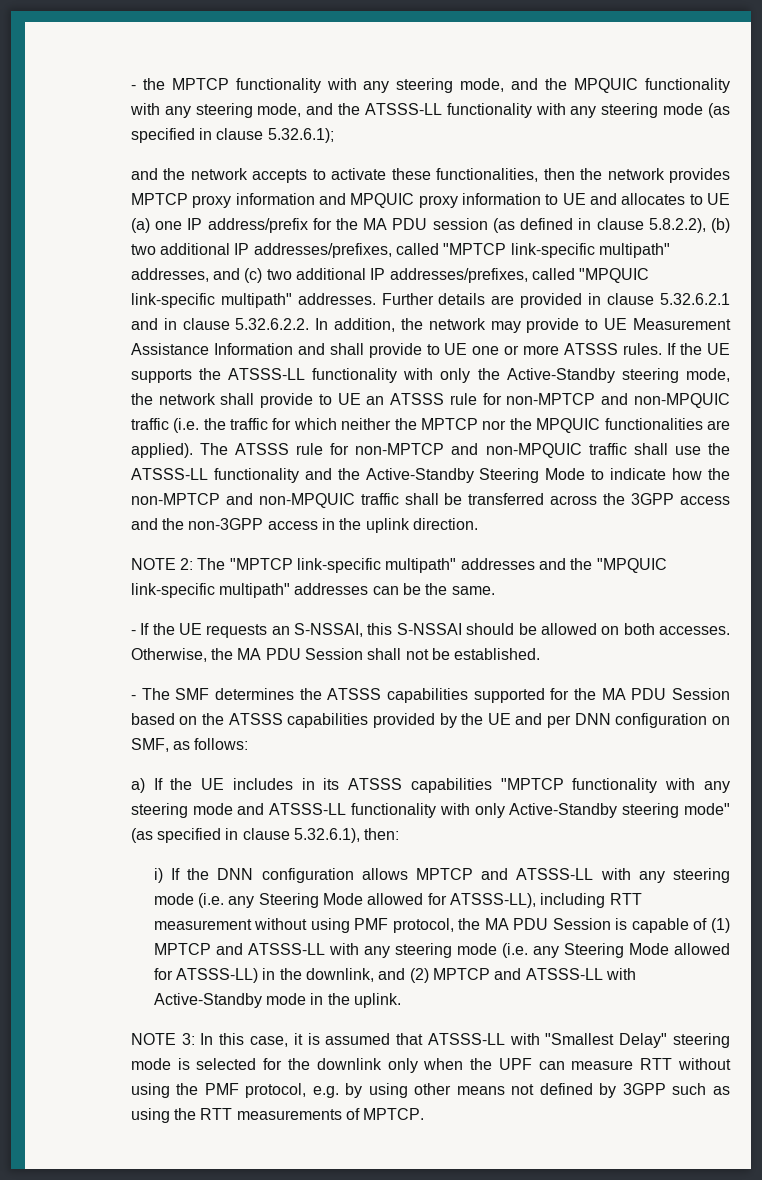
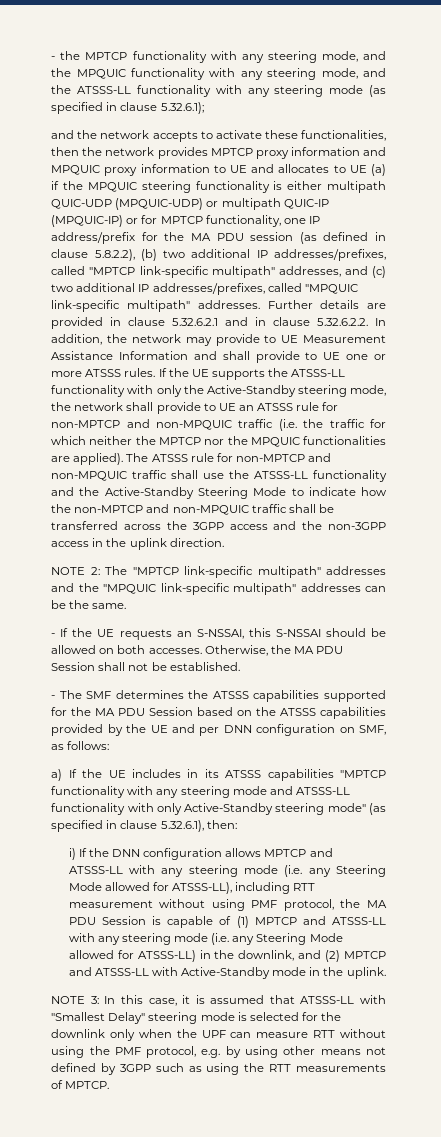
(150, 225) none -> [51,181,387,193] [51,198,329,210] [51,215,281,227] if the MPQUIC steering functionality is either multipath QUIC-UDP (MPQUIC-UDP) or multipath QUIC-IP (MPQUIC-IP) or for MPTCP functionality,

